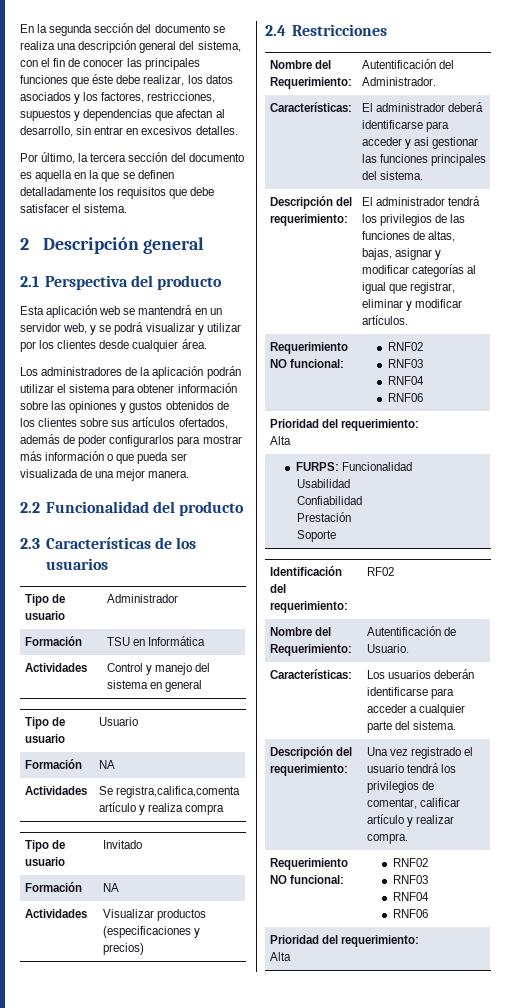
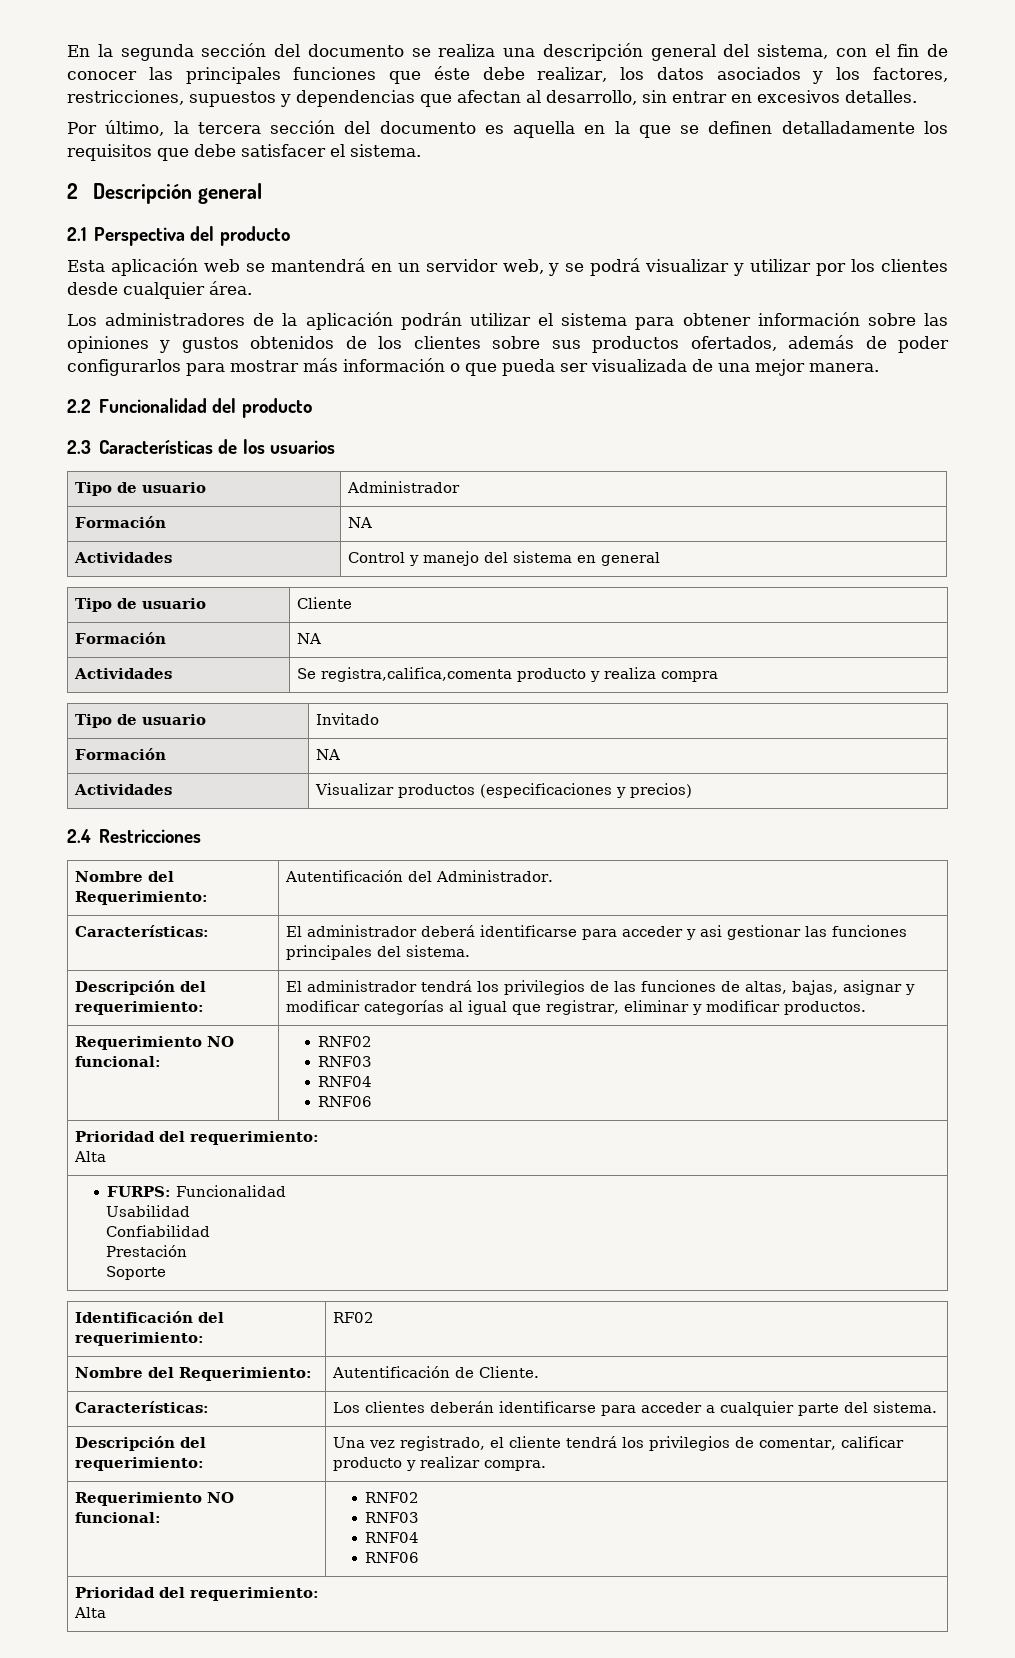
[132,417,176,427] artículos -> [592,336,680,353] productos
[106,636,205,646] TSU en Informática -> [348,517,373,528] NA
[98,717,138,726] Usuario -> [297,597,353,609] Cliente
[98,802,136,812] artículo -> [517,668,587,682] producto
[361,315,408,325] artículos. -> [784,1001,867,1015] productos.
[366,644,409,653] Usuario. -> [479,1366,540,1378] Cliente.
[387,670,431,679] usuarios -> [365,1401,426,1413] clientes
[410,747,473,759] [366,764,404,773] registrado el usuario -> [400,1436,562,1451] registrado, el cliente
[366,814,404,824] artículo -> [333,1457,403,1471] producto

